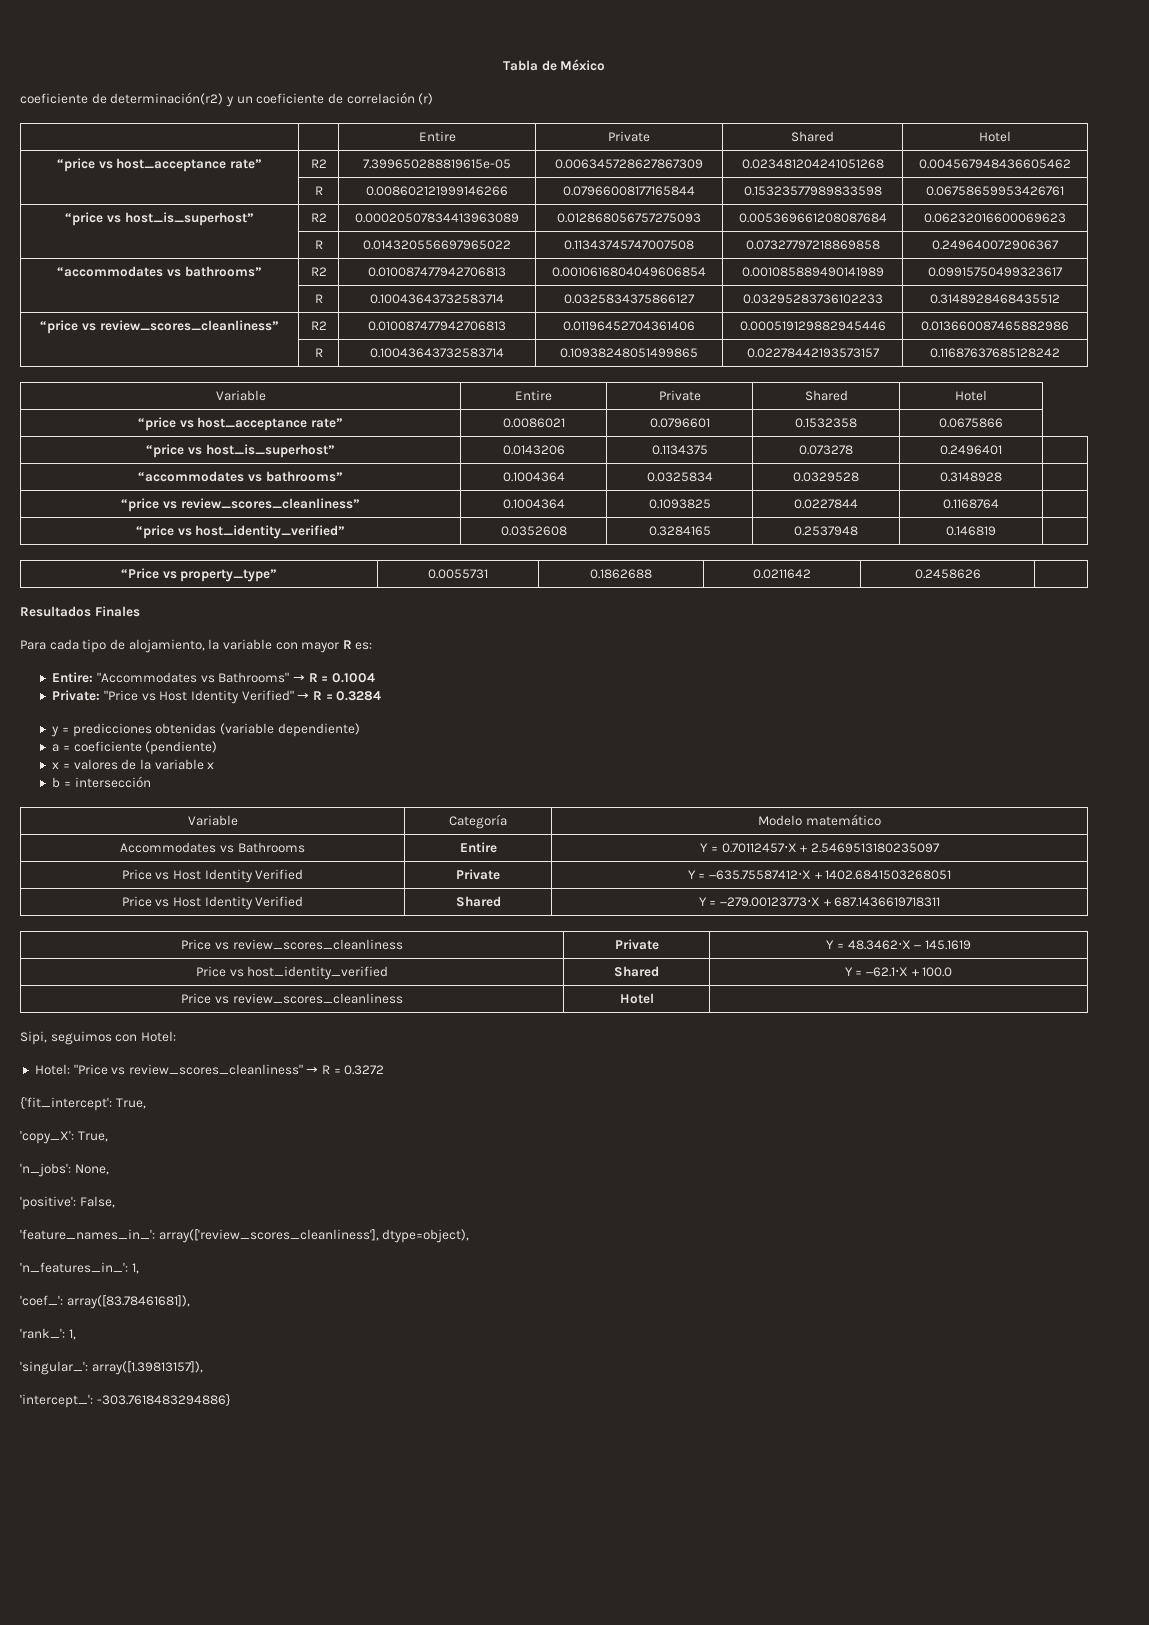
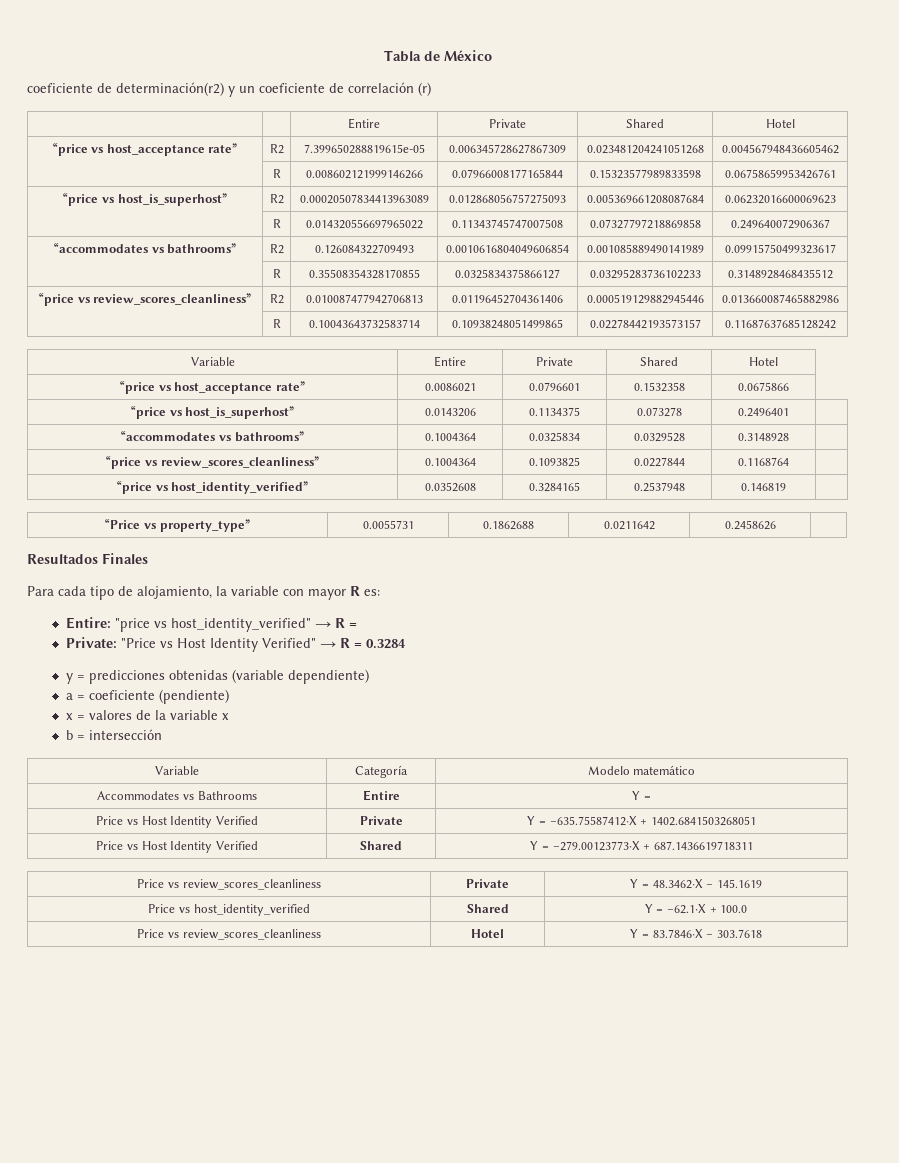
[368,267,506,277] 0.010087477942706813 -> [314,244,414,254] 0.126084322709493
[370,294,504,304] 0.10043643732583714 -> [308,269,420,279] 0.35508354328170855
[97,672,375,683] "Accommodates vs Bathrooms" → R = 0.1004 -> [115,618,358,632] "price vs host_identity_verified" → R =
[721,843,940,853] 0.70112457⋅X + 2.5469513180235097 -> (651, 798) none
[20,1031,176,1045] [34,1064,385,1075] [20,1096,146,1111] [20,1130,108,1144] [20,1163,109,1177] [20,1196,115,1210] [20,1229,470,1243] [20,1262,139,1274] [20,1295,190,1309] [20,1328,76,1340] [20,1361,203,1375] [20,1393,231,1408] // Sipi, seguimos con Hotel: // Hotel: "Price vs review_scores_cleanliness" → R = 0.3272 // {'fit_intercept': True, // 'copy_X': True, // 'n_jobs': None, // 'positive': False, // 'feature_names_in_': array(['review_scores_cleanliness'], dtype=object), // 'n_features_in_': 1, // 'coef_': array([83.78461681]), // 'rank_': 1, // 'singular_': array([1.39813157]), // 'intercept_': -303.7618483294886} -> [630,929,762,938] Y = 83.7846⋅X − 303.7618

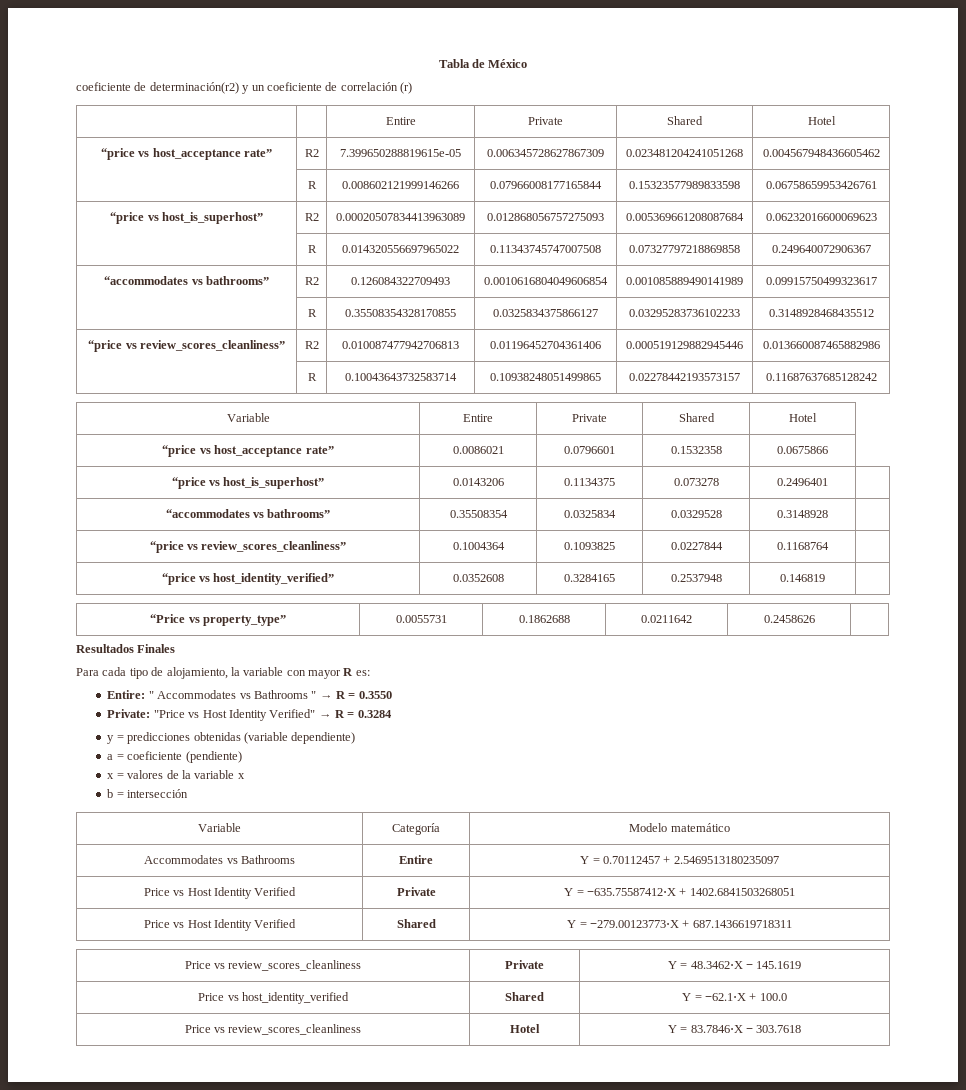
[424,433,476,441] 0.1004364 -> [449,510,508,518] 0.35508354
[115,618,358,632] "price vs host_identity_verified" → R = -> [148,690,392,699] " Accommodates vs Bathrooms " → R = 0.3550
(651, 798) none -> [603,856,779,864] 0.70112457 + 2.5469513180235097

